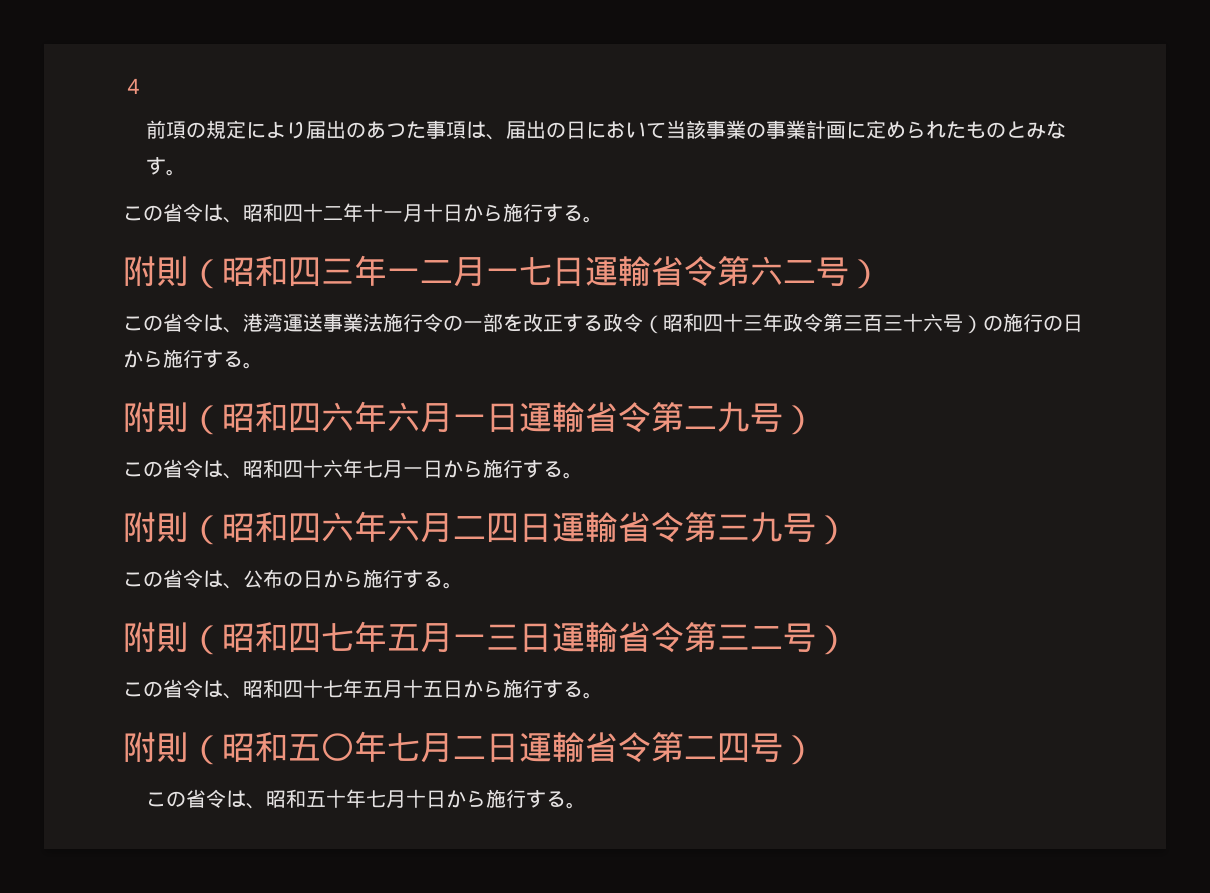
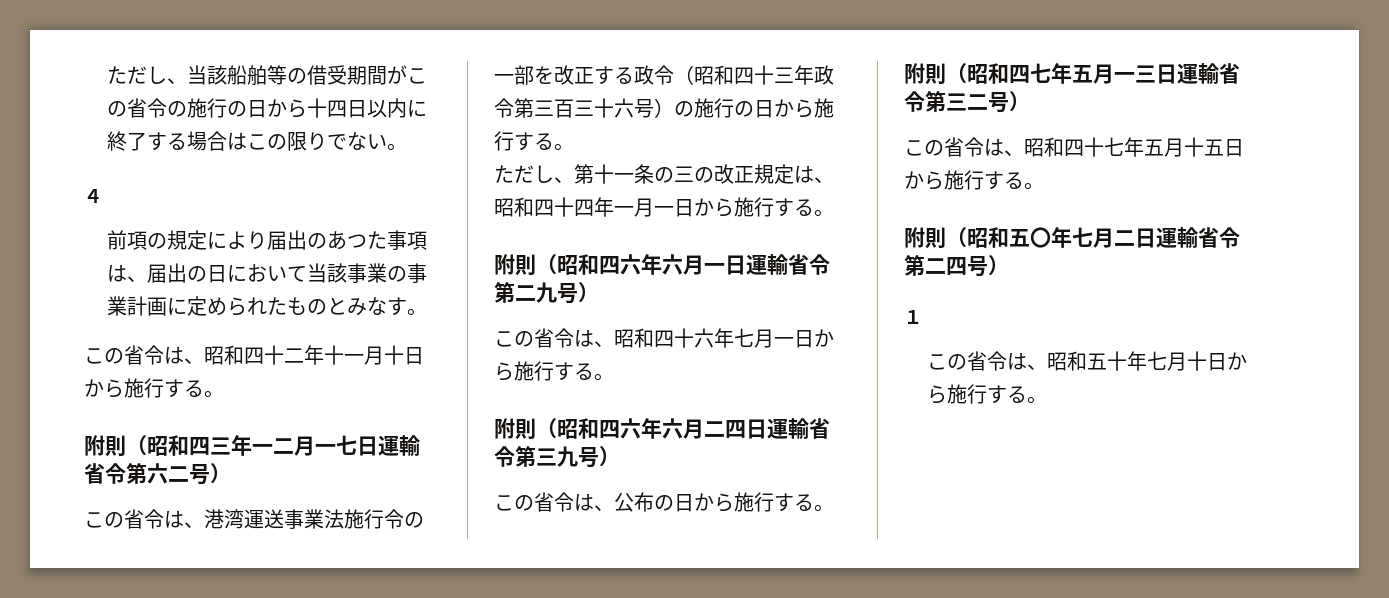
(123, 86) none -> [106,65,427,85] [106,98,427,118] [106,131,407,151] ただし、当該船舶等の借受期間がこの省令の施行の日から十四日以内に終了する場合はこの限りでない。 //
(263, 365) none -> [494,164,834,184] [494,197,834,217] // ただし、第十一条の三の改正規定は、昭和四十四年一月一日から施行する。
(816, 750) none -> [904,310,922,324] // １

